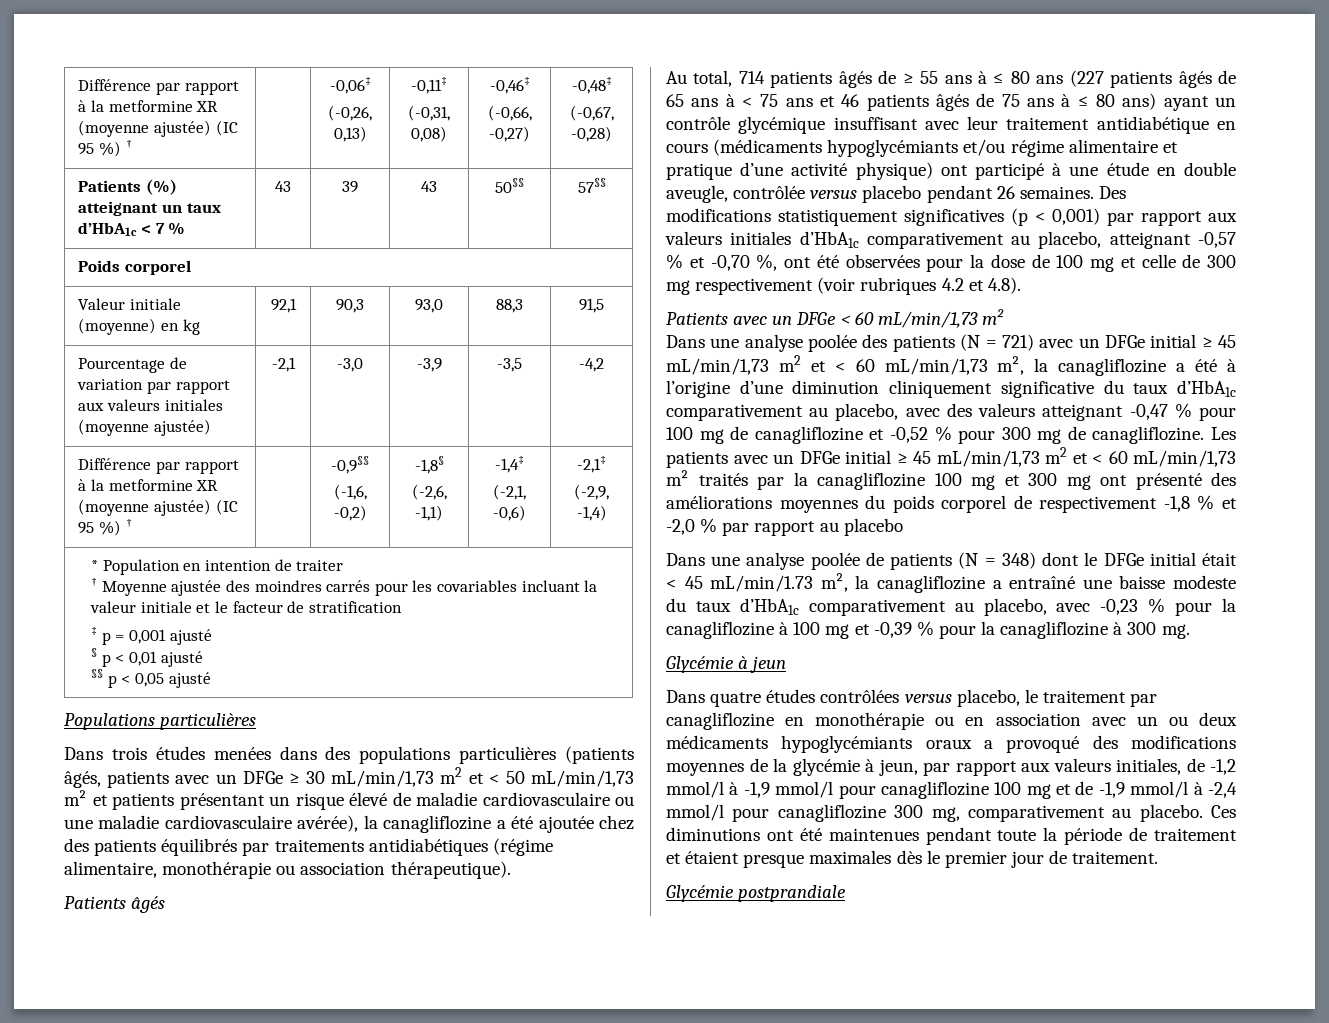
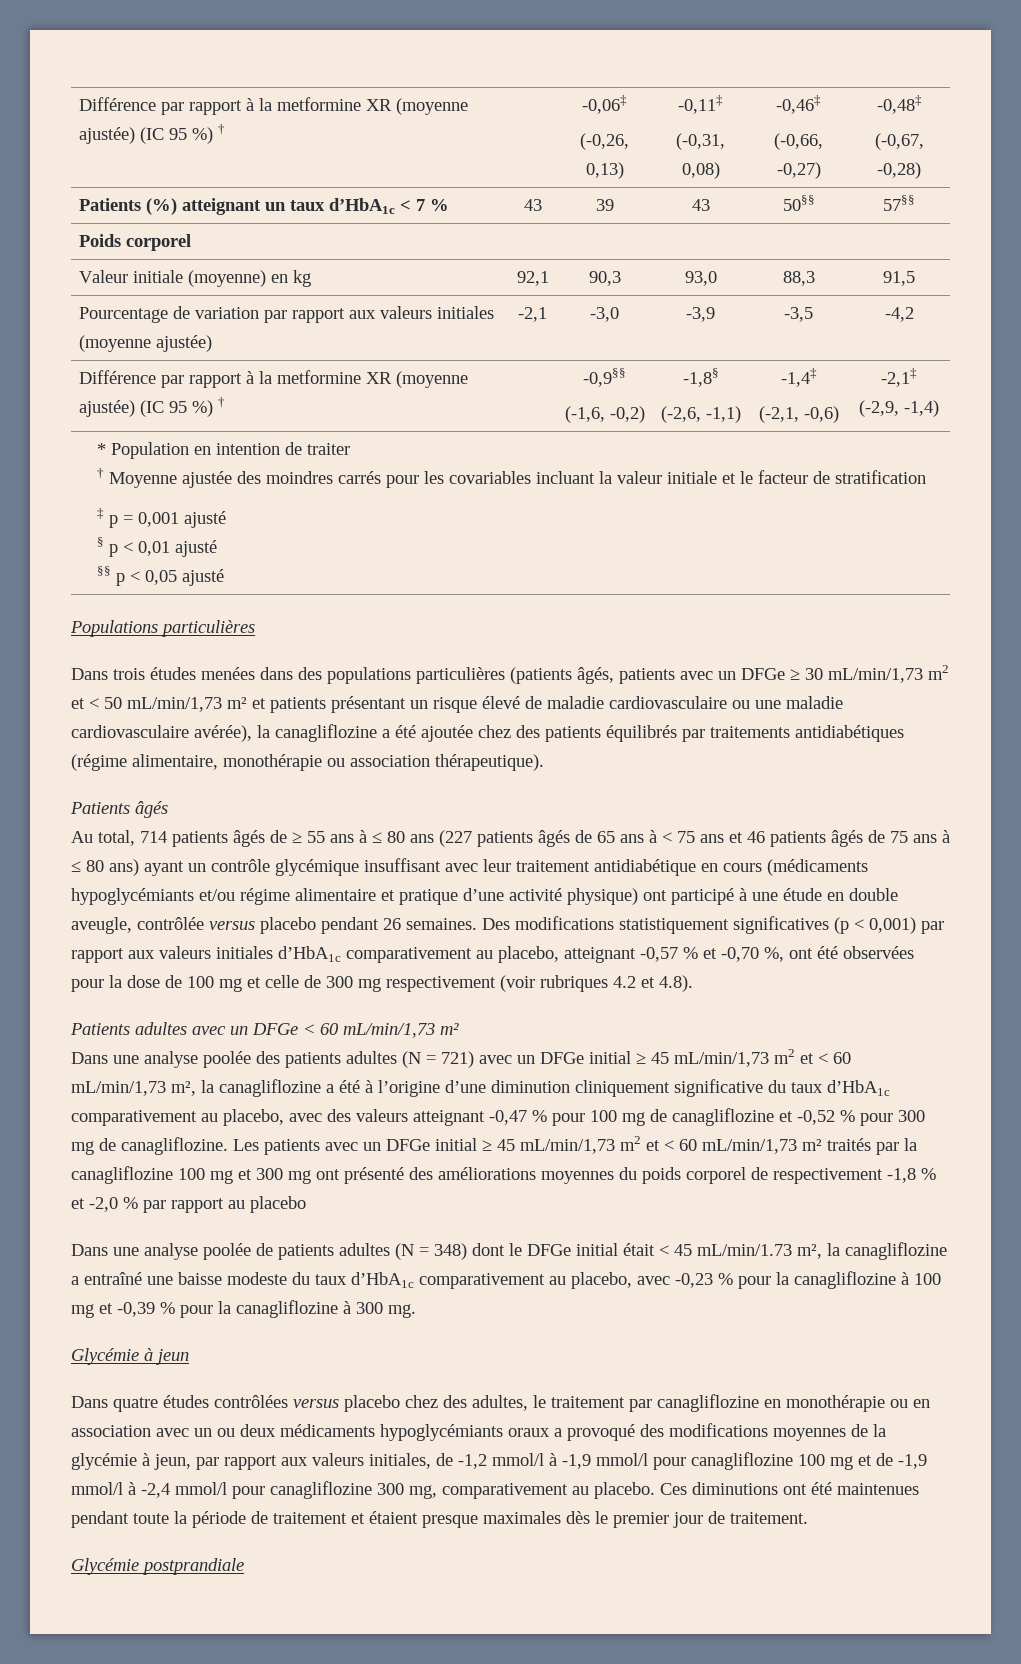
(728, 318) none -> [135,1022,187,1035] adultes
(955, 343) none -> [346,1051,397,1064] adultes
(953, 561) none -> [339,1243,390,1256] adultes
[956,689,1020,707] placebo, -> [344,1395,528,1412] placebo chez des adultes,

